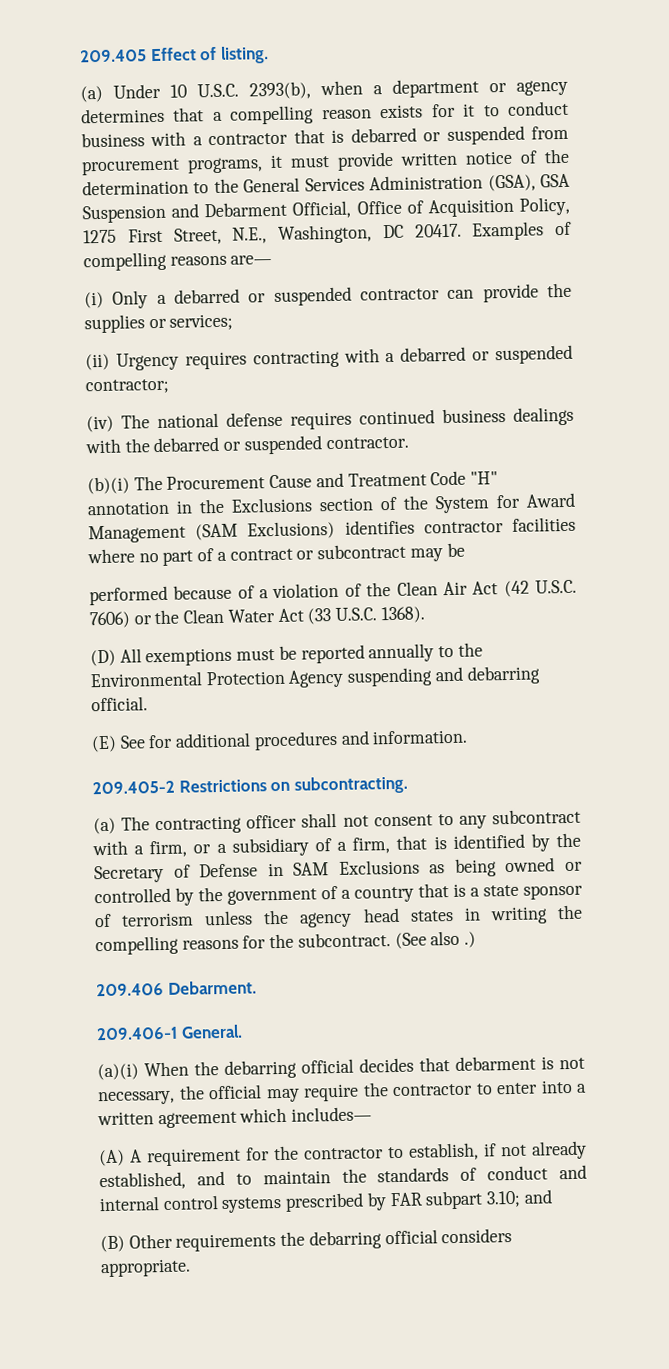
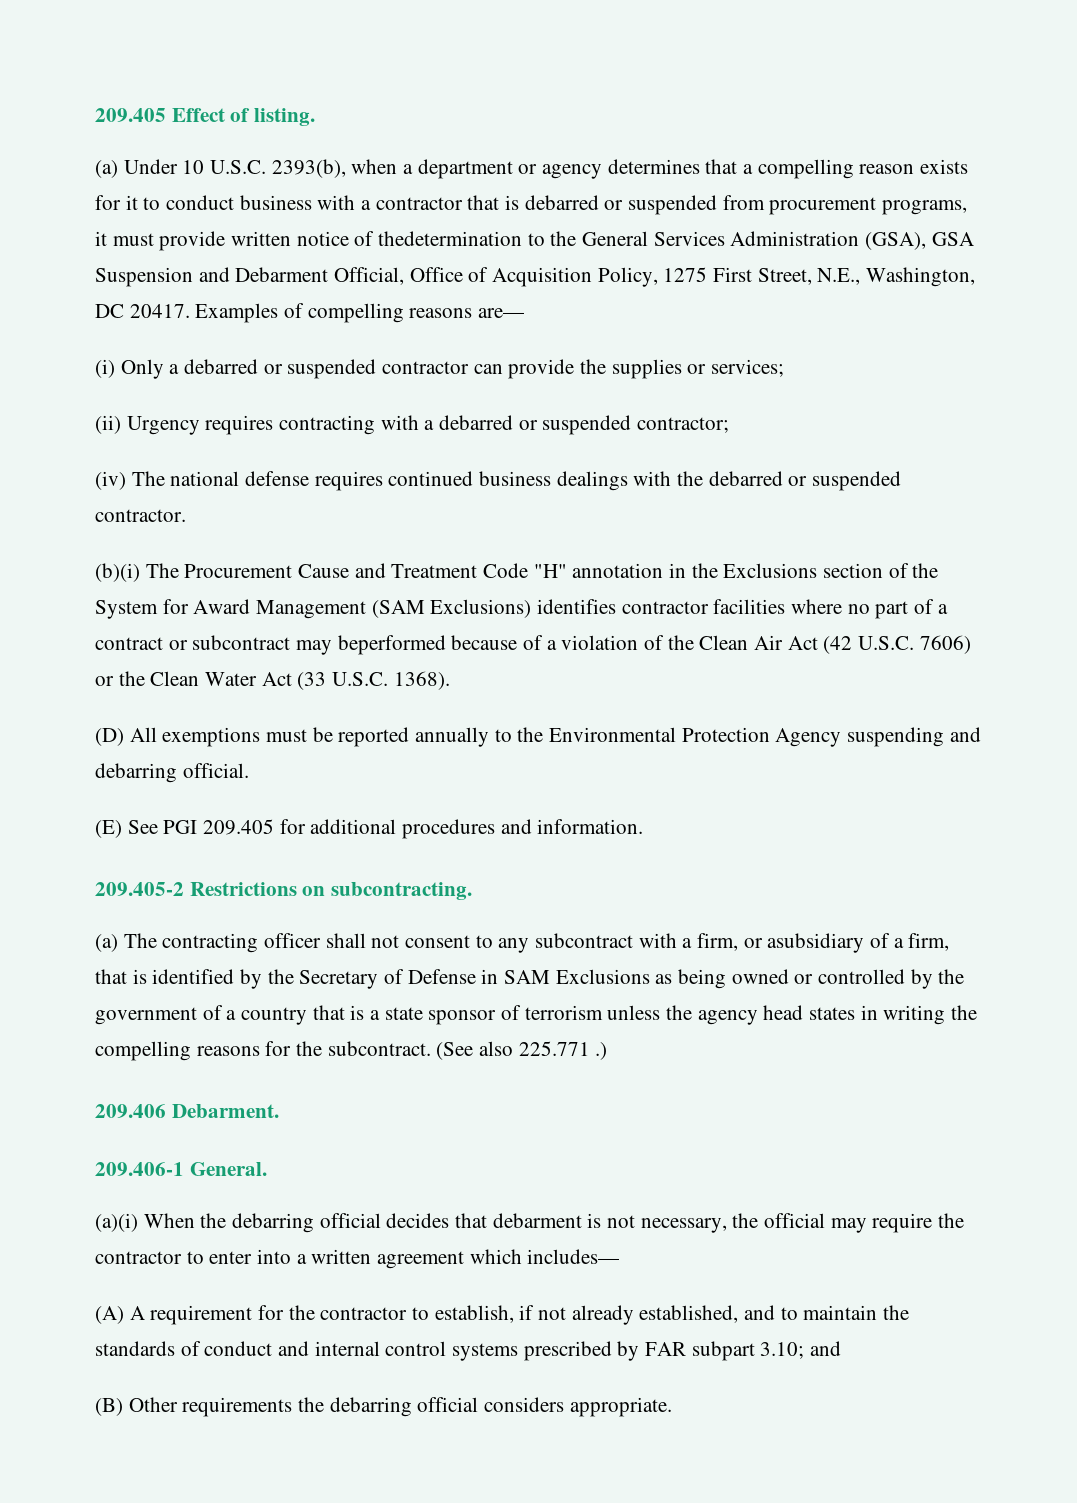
[544,148,570,164] [82,179,189,196] the determination -> [378,231,523,246] thedetermination
[446,542,465,558] [89,585,168,606] be // performed -> [337,635,446,655] beperformed
(146, 742) none -> [163,819,275,835] PGI 209.405
[216,837,309,857] a subsidiary -> [767,933,865,953] asubsidiary
(461, 938) none -> [518,1041,590,1056] 225.771

